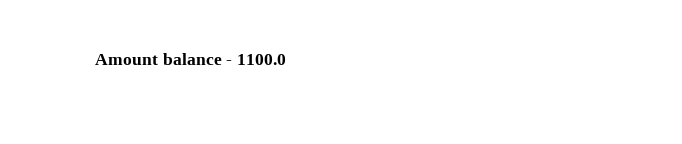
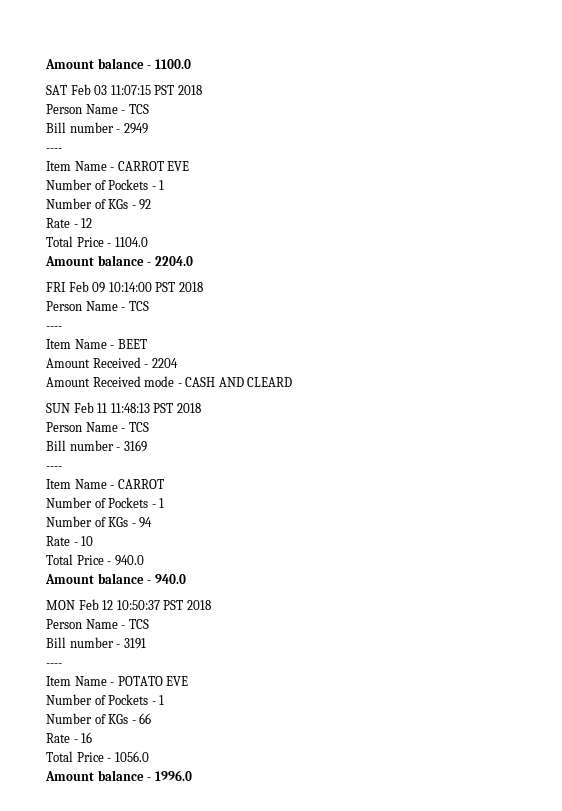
(287, 59) none -> [46,84,202,95] [46,104,149,114] [46,122,148,134] [46,148,62,152] [46,161,190,171] [46,179,165,190] [46,198,152,210] [46,218,93,228] [46,236,148,247] [45,255,193,266] [46,281,203,293] [46,301,149,311] [46,326,62,330] [46,339,147,349] [46,357,178,368] [46,376,293,387] [46,402,201,413] [46,422,149,432] [46,440,147,452] [46,466,62,470] [46,479,164,489] [46,497,165,508] [46,516,153,528] [46,536,94,546] [46,554,144,566] [45,573,186,584] [46,599,211,610] [46,619,149,629] [46,637,146,649] [46,663,62,667] [46,676,189,686] [46,694,165,705] [46,713,152,724] [46,732,93,743] [46,751,149,762] [45,770,192,781] // SAT Feb 03 11:07:15 PST 2018 // Person Name - TCS // Bill number - 2949 // ---- // Item Name - CARROT EVE // Number of Pockets - 1 // Number of KGs - 92 // Rate - 12 // Total Price - 1104.0 // Amount balance - 2204.0 // FRI Feb 09 10:14:00 PST 2018 // Person Name - TCS // ---- // Item Name - BEET // Amount Received - 2204 // Amount Received mode - CASH AND CLEARD // SUN Feb 11 11:48:13 PST 2018 // Person Name - TCS // Bill number - 3169 // ---- // Item Name - CARROT // Number of Pockets - 1 // Number of KGs - 94 // Rate - 10 // Total Price - 940.0 // Amount balance - 940.0 // MON Feb 12 10:50:37 PST 2018 // Person Name - TCS // Bill number - 3191 // ---- // Item Name - POTATO EVE // Number of Pockets - 1 // Number of KGs - 66 // Rate - 16 // Total Price - 1056.0 // Amount balance - 1996.0

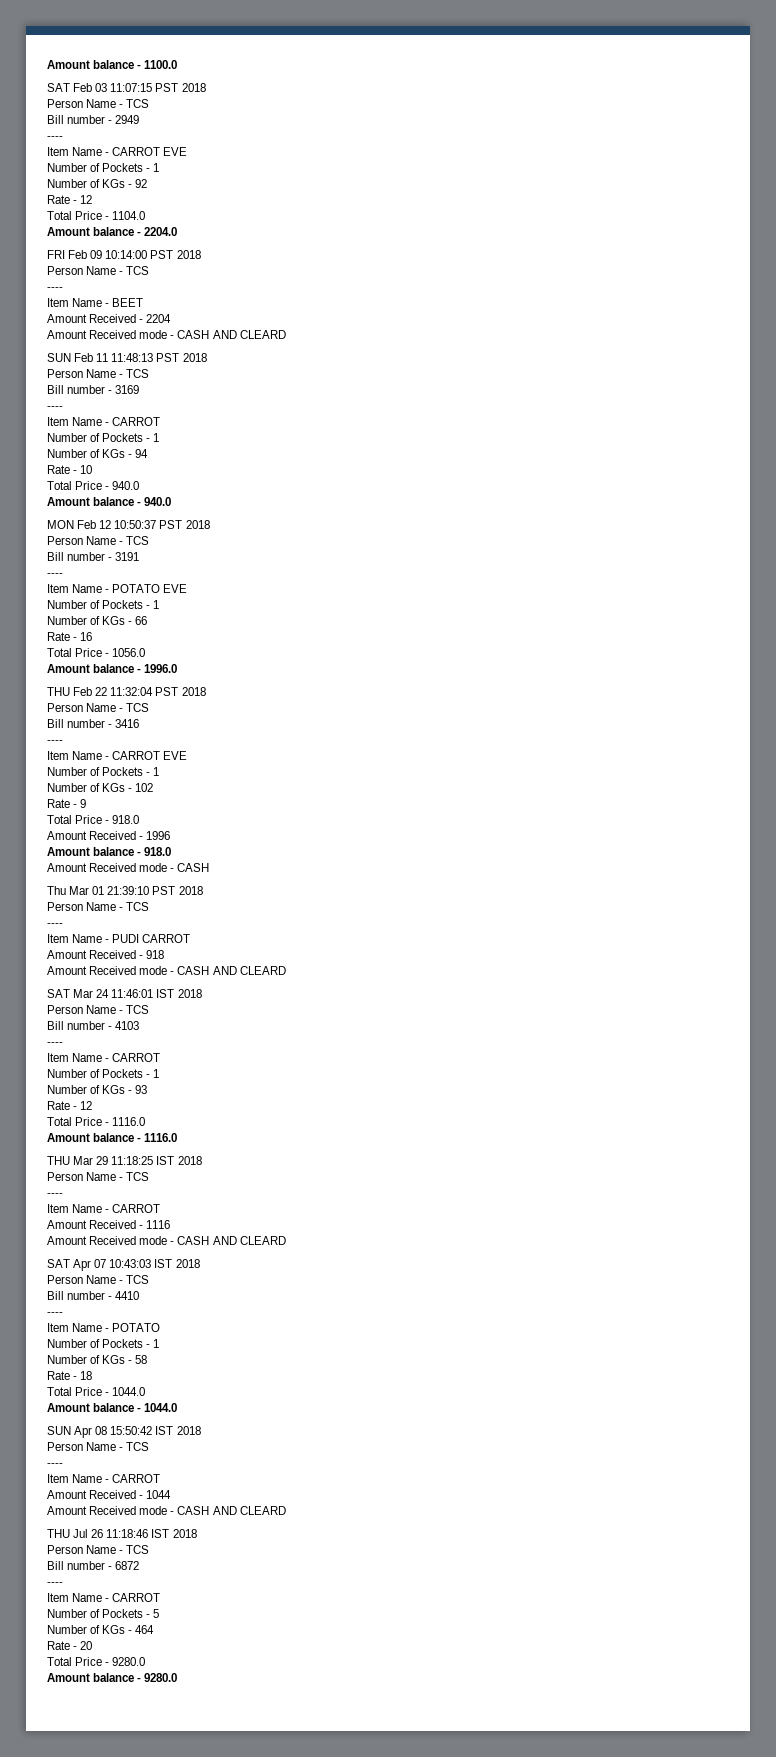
(192, 775) none -> [47,687,206,696] [47,703,150,712] [47,719,140,728] [47,740,63,744] [47,751,188,760] [47,767,160,776] [47,783,154,792] [47,799,87,808] [47,815,140,824] [47,831,171,840] [47,847,172,856] [47,863,210,872] [47,886,203,895] [47,902,150,911] [47,923,63,927] [47,934,191,943] [47,950,165,959] [47,966,286,975] [47,989,202,998] [47,1005,150,1014] [47,1021,140,1030] [47,1042,63,1046] [47,1053,161,1062] [47,1069,160,1078] [47,1085,148,1094] [47,1101,93,1110] [47,1117,146,1126] [47,1133,178,1142] [47,1156,202,1165] [47,1172,150,1181] [47,1193,63,1197] [47,1204,161,1213] [47,1220,171,1229] [47,1236,286,1245] [47,1259,200,1271] [47,1275,150,1284] [47,1291,140,1300] [47,1312,63,1316] [47,1323,161,1332] [47,1339,160,1348] [47,1355,148,1364] [47,1371,93,1380] [47,1387,146,1396] [47,1403,178,1412] [47,1426,201,1438] [47,1442,150,1451] [47,1463,63,1467] [47,1474,161,1483] [47,1490,172,1499] [47,1506,286,1515] [47,1529,197,1538] [47,1545,150,1554] [47,1561,140,1570] [47,1582,63,1586] [47,1593,161,1602] [47,1609,160,1618] [47,1625,155,1634] [47,1641,93,1650] [47,1657,146,1666] [47,1673,178,1682] // THU Feb 22 11:32:04 PST 2018 // Person Name - TCS // Bill number - 3416 // ---- // Item Name - CARROT EVE // Number of Pockets - 1 // Number of KGs - 102 // Rate - 9 // Total Price - 918.0 // Amount Received - 1996 // Amount balance - 918.0 // Amount Received mode - CASH // Thu Mar 01 21:39:10 PST 2018 // Person Name - TCS // ---- // Item Name - PUDI CARROT // Amount Received - 918 // Amount Received mode - CASH AND CLEARD // SAT Mar 24 11:46:01 IST 2018 // Person Name - TCS // Bill number - 4103 // ---- // Item Name - CARROT // Number of Pockets - 1 // Number of KGs - 93 // Rate - 12 // Total Price - 1116.0 // Amount balance - 1116.0 // THU Mar 29 11:18:25 IST 2018 // Person Name - TCS // ---- // Item Name - CARROT // Amount Received - 1116 // Amount Received mode - CASH AND CLEARD // SAT Apr 07 10:43:03 IST 2018 // Person Name - TCS // Bill number - 4410 // ---- // Item Name - POTATO // Number of Pockets - 1 // Number of KGs - 58 // Rate - 18 // Total Price - 1044.0 // Amount balance - 1044.0 // SUN Apr 08 15:50:42 IST 2018 // Person Name - TCS // ---- // Item Name - CARROT // Amount Received - 1044 // Amount Received mode - CASH AND CLEARD // THU Jul 26 11:18:46 IST 2018 // Person Name - TCS // Bill number - 6872 // ---- // Item Name - CARROT // Number of Pockets - 5 // Number of KGs - 464 // Rate - 20 // Total Price - 9280.0 // Amount balance - 9280.0

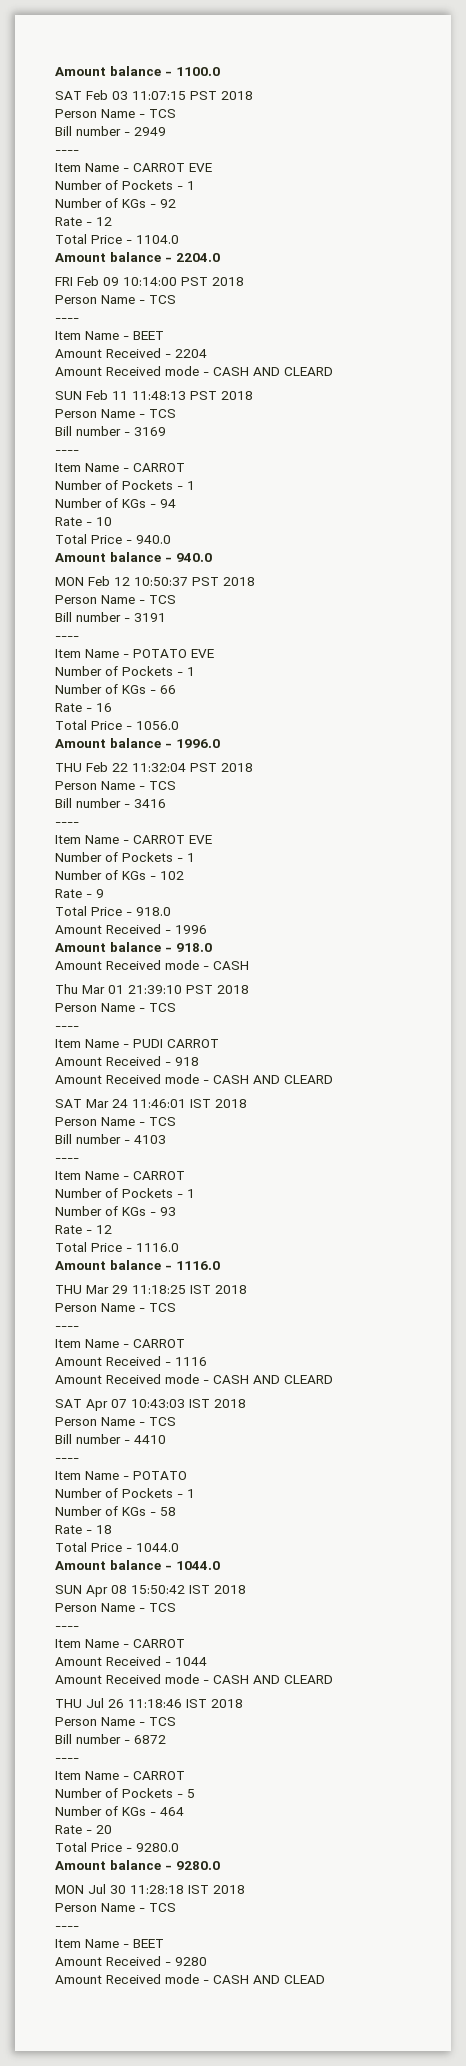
(178, 1677) none -> [55,1884,245,1894] [55,1903,176,1912] [55,1926,79,1930] [55,1939,164,1948] [55,1956,207,1966] [55,1974,325,1984] // MON Jul 30 11:28:18 IST 2018 // Person Name - TCS // ---- // Item Name - BEET // Amount Received - 9280 // Amount Received mode - CASH AND CLEAD

